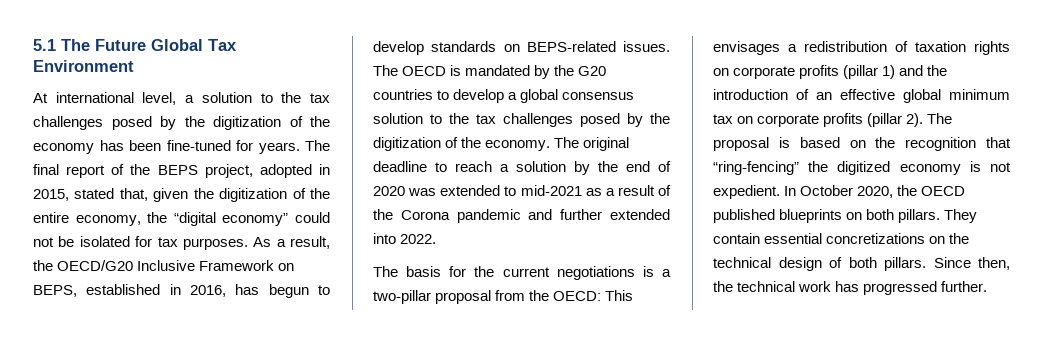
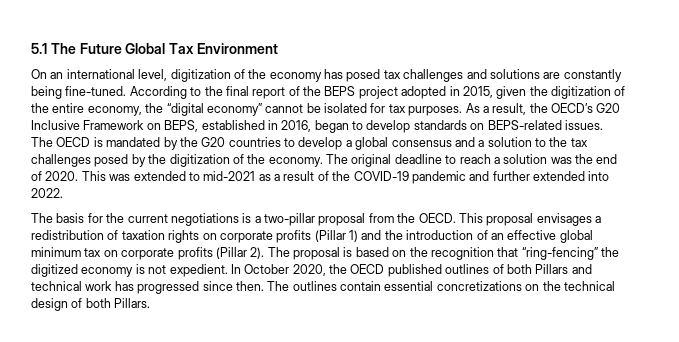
[33,92,331,105] [33,116,205,130] At international level, a solution to the tax challenges posed by the -> [31,69,168,81] On an international level,
[129,140,330,154] been fine-tuned for years. The -> [346,69,622,82] [31,86,223,99] posed tax challenges and solutions are constantly being fine-tuned. According to the
[204,164,253,178] project, -> [358,86,398,99] project
[74,188,148,201] stated that, -> (493, 92) none
[295,212,330,223] [33,237,54,247] could not -> [265,104,304,113] cannot
[57,260,134,271] OECD/G20 -> [551,103,621,113] OECD’s G20
[235,284,309,298] has begun -> [314,120,349,133] began
(635, 96) none -> [454,137,485,147] and a
[574,161,590,175] by -> [550,157,572,164] was
[373,186,405,196] 2020 -> [45,171,106,181] 2020. This
[400,210,450,220] Corona -> [353,171,409,181] COVID-19
[553,290,634,301] OECD: This -> [418,213,534,226] OECD. This proposal
[843,65,879,79] (pillar -> [314,230,346,242] (Pillar
[867,113,903,127] (pillar -> [215,247,247,259] (Pillar
[779,209,978,223] blueprints on both pillars. They -> [445,264,592,274] [31,281,337,294] outlines of both Pillars and technical work has progressed since then. The outlines
[884,257,1010,271] [713,281,988,295] pillars. Since then, the technical work has progressed further. -> [114,298,151,308] Pillars.

